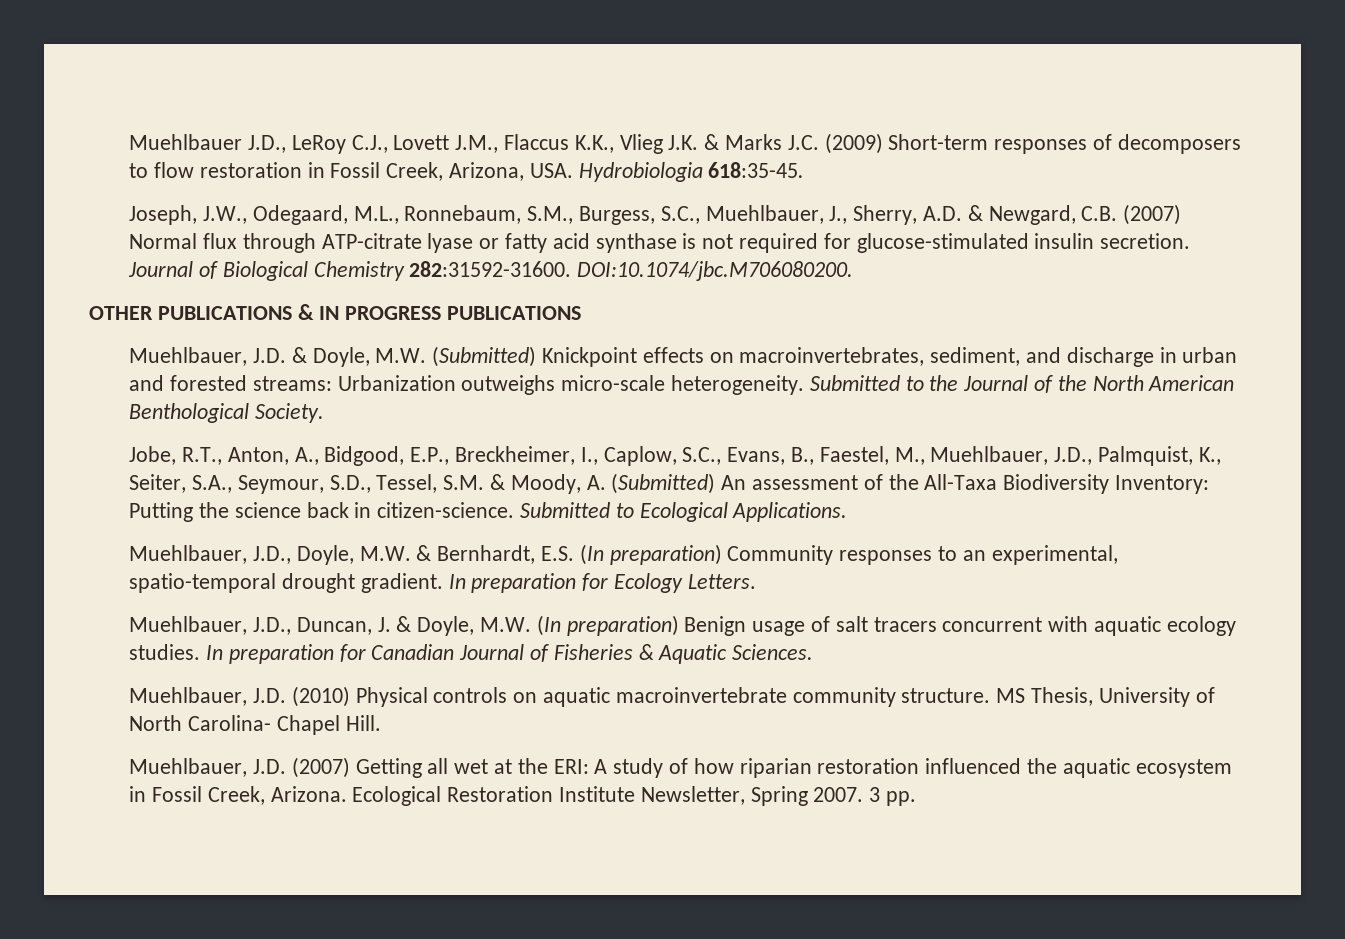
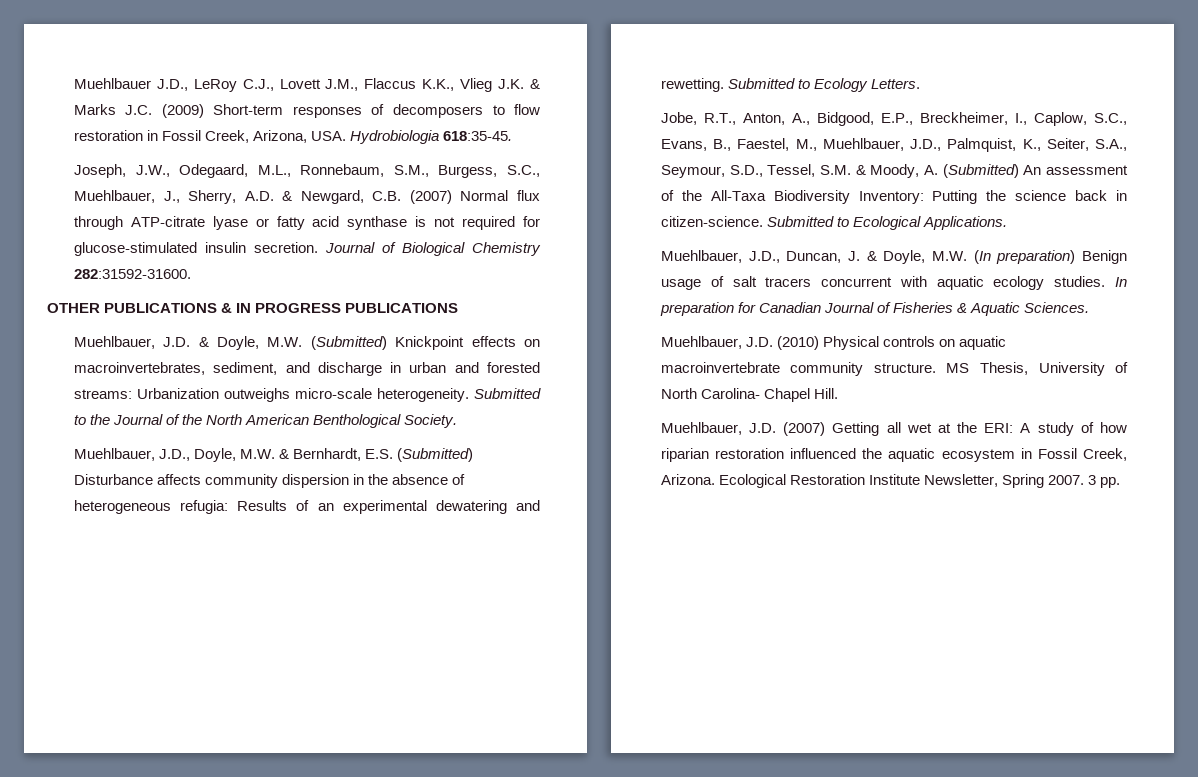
[577,261,854,281] DOI:10.1074/jbc.M706080200. -> (191, 274) none
(324, 413) none -> [73,448,474,462] [73,474,466,488] [73,500,541,514] [660,78,921,92] // Muehlbauer, J.D., Doyle, M.W. & Bernhardt, E.S. (Submitted) Disturbance affects community dispersion in the absence of heterogeneous refugia: Results of an experimental dewatering and rewetting. Submitted to Ecology Letters.
[129,544,1118,565] [129,573,756,593] // Muehlbauer, J.D., Doyle, M.W. & Bernhardt, E.S. (In preparation) Community responses to an experimental, spatio-temporal drought gradient. In preparation for Ecology Letters. -> (1008, 223) none

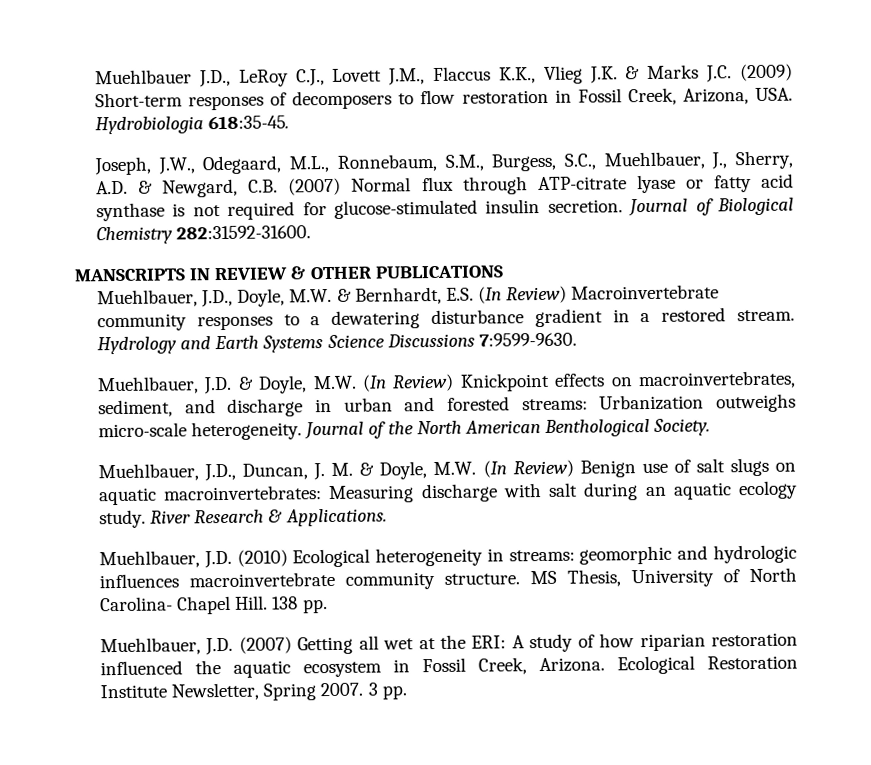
[47,303,459,313] OTHER PUBLICATIONS & IN PROGRESS PUBLICATIONS -> [74,265,504,282] [97,284,720,308] [97,307,795,332] [97,332,577,355] MANSCRIPTS IN REVIEW & OTHER PUBLICATIONS // Muehlbauer, J.D., Doyle, M.W. & Bernhardt, E.S. (In Review) Macroinvertebrate community responses to a dewatering disturbance gradient in a restored stream. Hydrology and Earth Systems Science Discussions 7:9599-9630.
[310,336,387,350] (Submitted) -> [362,373,455,392] (In Review)
[474,388,541,399] [73,414,111,425] Submitted to the -> (303, 431) none
[73,448,474,462] [73,474,466,488] [73,500,541,514] [660,78,921,92] [660,112,1127,126] [660,138,1127,152] [660,164,1128,178] [660,190,1127,204] [660,216,1008,230] // Muehlbauer, J.D., Doyle, M.W. & Bernhardt, E.S. (Submitted) Disturbance affects community dispersion in the absence of heterogeneous refugia: Results of an experimental dewatering and rewetting. Submitted to Ecology Letters. // Jobe, R.T., Anton, A., Bidgood, E.P., Breckheimer, I., Caplow, S.C., Evans, B., Faestel, M., Muehlbauer, J.D., Palmquist, K., Seiter, S.A., Seymour, S.D., Tessel, S.M. & Moody, A. (Submitted) An assessment of the All-Taxa Biodiversity Inventory: Putting the science back in citizen-science. Submitted to Ecological Applications. -> (711, 427) none
[866,250,1127,264] [660,276,1127,290] [659,302,1090,316] [660,336,1007,350] & Doyle, M.W. (In preparation) Benign usage of salt tracers concurrent with aquatic ecology studies. In preparation for Canadian Journal of Fisheries & Aquatic Sciences. // Muehlbauer, J.D. (2010) Physical controls on aquatic -> [331,457,796,480] [98,480,798,506] [99,508,387,529] [99,544,798,569] [99,573,180,589] M. & Doyle, M.W. (In Review) Benign use of salt slugs on aquatic macroinvertebrates: Measuring discharge with salt during an aquatic ecology study. River Research & Applications. // Muehlbauer, J.D. (2010) Ecological heterogeneity in streams: geomorphic and hydrologic influences
(839, 393) none -> [272,596,328,614] 138 pp.

